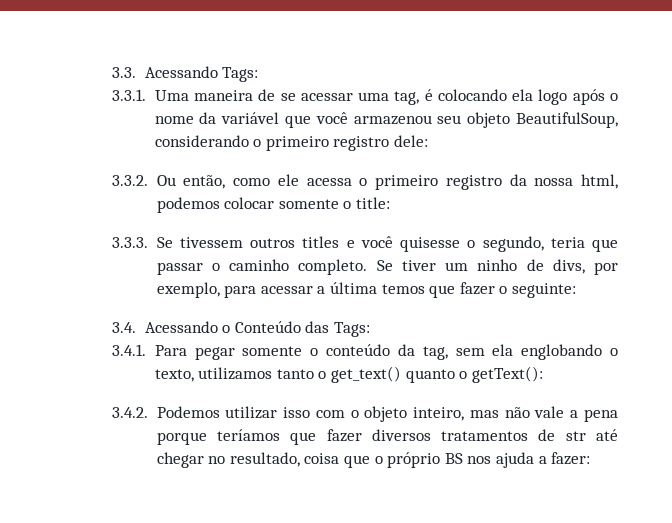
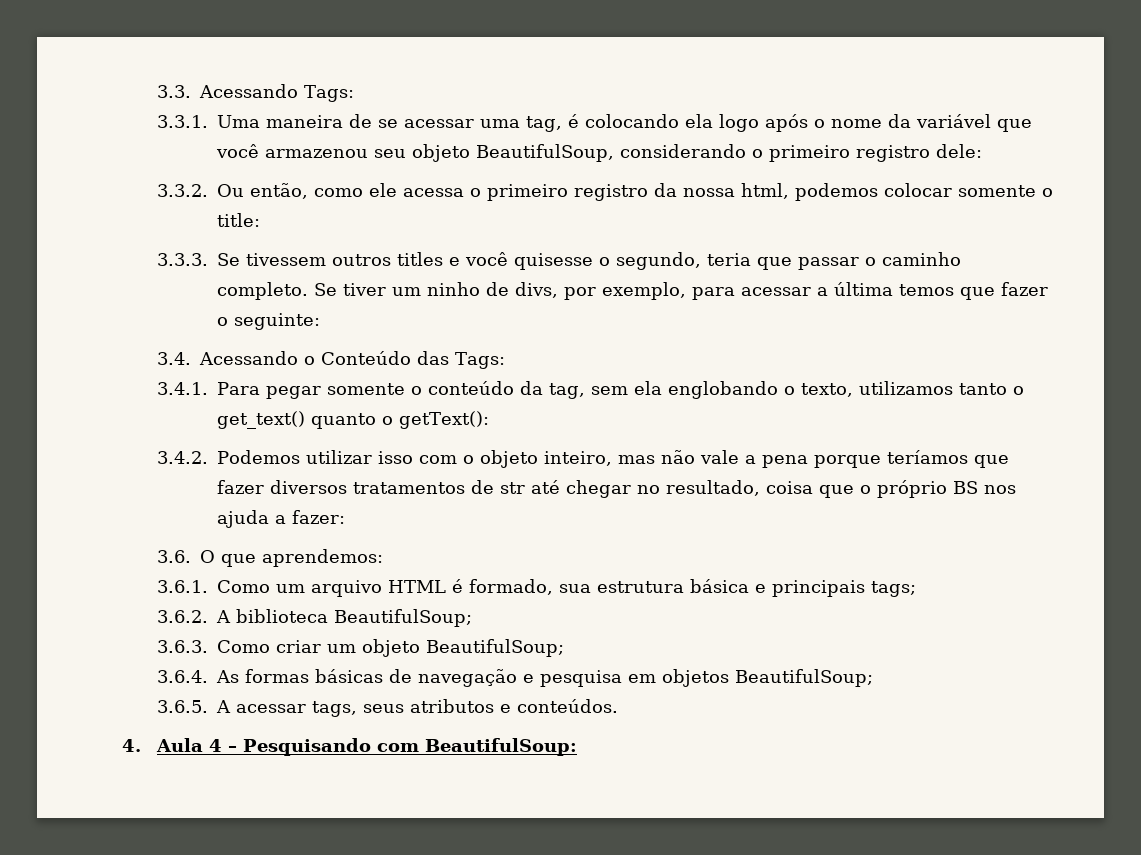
(591, 458) none -> [157,549,384,567] [157,579,917,597] [157,609,473,627] [157,639,565,657] [157,669,874,687] [157,699,619,717] [121,738,578,756] // 3.6. O que aprendemos: // 3.6.1. Como um arquivo HTML é formado, sua estrutura básica e principais tags; // 3.6.2. A biblioteca BeautifulSoup; // 3.6.3. Como criar um objeto BeautifulSoup; // 3.6.4. As formas básicas de navegação e pesquisa em objetos BeautifulSoup; // 3.6.5. A acessar tags, seus atributos e conteúdos. // 4. Aula 4 – Pesquisando com BeautifulSoup:

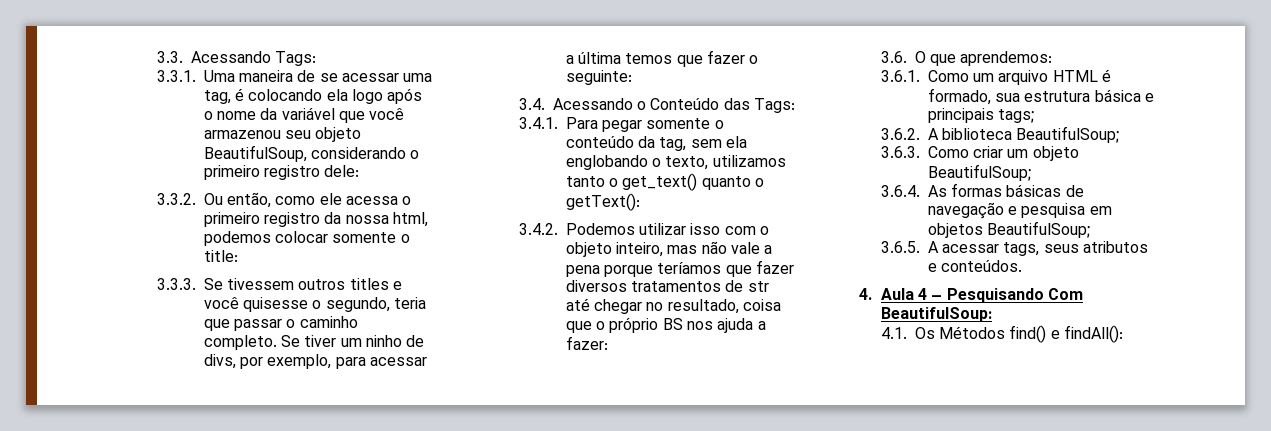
[377,743,420,752] com -> [1048,288,1084,300] Com
(578, 747) none -> [880,325,1124,343] // 4.1. Os Métodos find() e findAll():

